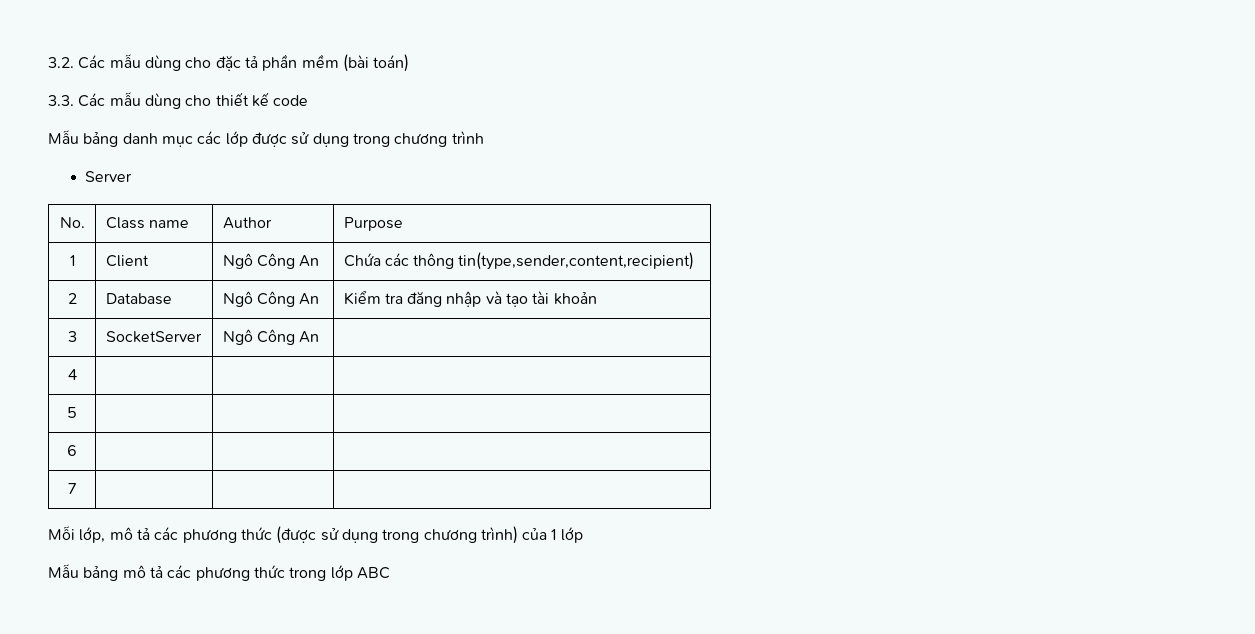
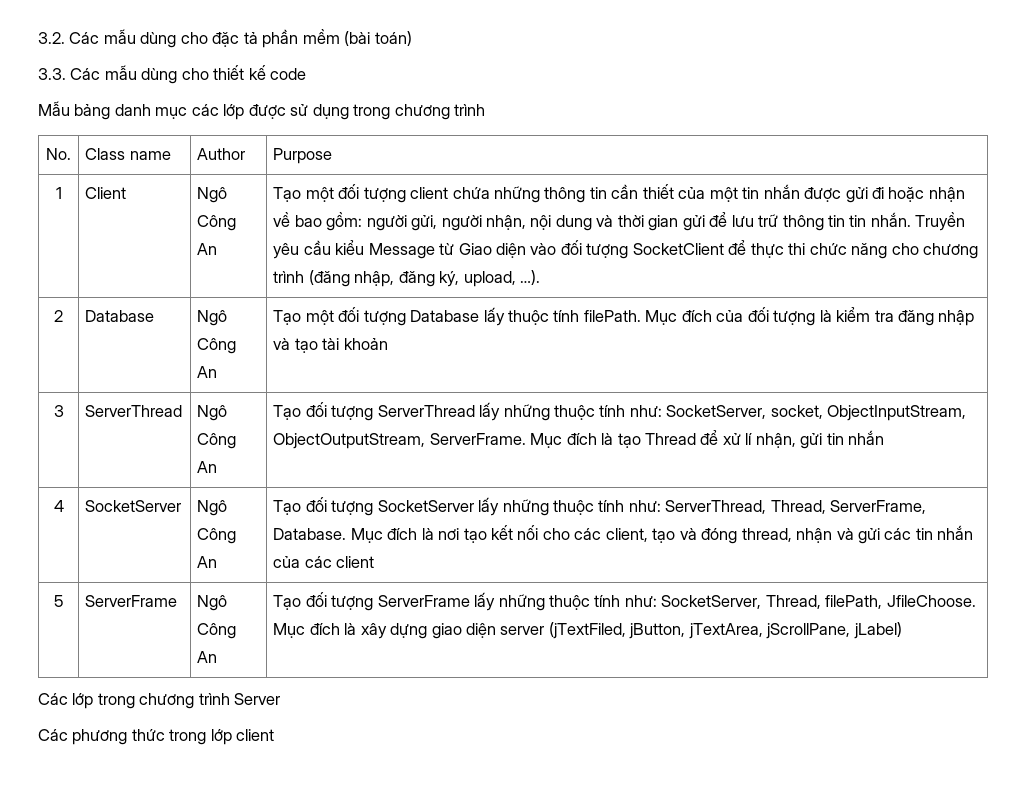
[85,171,133,182] // Server -> (486, 110) none
[343,252,695,270] Chứa các thông tin(type,sender,content,recipient) -> [273,184,965,203] [273,212,966,231] [273,240,978,259] [273,270,540,287] Tạo một đối tượng client chứa những thông tin cần thiết của một tin nhắn được gửi đi hoặc nhận về bao gồm: người gửi, người nhận, nội dung và thời gian gửi để lưu trữ thông tin tin nhắn. Truyền yêu cầu kiểu Message từ Giao diện vào đối tượng SocketClient để thực thi chức năng cho chương trình (đăng nhập, đăng ký, upload, …).
[343,291,381,305] Kiểm -> [273,307,871,326] Tạo một đối tượng Database lấy thuộc tính filePath. Mục đích của đối tượng là kiểm
[105,331,202,343] [222,329,320,345] [67,369,77,380] [67,407,77,418] [67,445,77,456] [67,483,77,494] [48,526,583,544] [48,564,192,581] SocketServer | Ngô Công An | // 4 | | | // 5 | | | // 6 | | | // 7 | | | // Mỗi lớp, mô tả các phương thức (được sử dụng trong chương trình) của 1 lớp // Mẫu bảng mô tả các -> [85,405,183,417] [197,405,228,421] [197,433,237,449] [197,461,218,473] [273,402,967,421] [273,430,885,449] [53,500,64,512] [85,500,182,512] [197,500,228,516] [197,528,237,544] [197,556,218,568] [273,497,927,516] [273,525,974,544] [273,556,375,568] [53,595,64,607] [85,595,178,607] [197,595,228,611] [197,623,237,639] [197,651,218,663] [273,592,976,611] [273,622,902,639] [38,693,281,709] [38,729,68,741] ServerThread | Ngô Công An | Tạo đối tượng ServerThread lấy những thuộc tính như: SocketServer, socket, ObjectInputStream, ObjectOutputStream, ServerFrame. Mục đích là tạo Thread để xử lí nhận, gửi tin nhắn // 4 | SocketServer | Ngô Công An | Tạo đối tượng SocketServer lấy những thuộc tính như: ServerThread, Thread, ServerFrame, Database. Mục đích là nơi tạo kết nối cho các client, tạo và đóng thread, nhận và gửi các tin nhắn của các client // 5 | ServerFrame | Ngô Công An | Tạo đối tượng ServerFrame lấy những thuộc tính như: SocketServer, Thread, filePath, JfileChoose. Mục đích là xây dựng giao diện server (jTextFiled, jButton, jTextArea, jScrollPane, jLabel) // Các lớp trong chương trình Server // Các
[356,567,390,579] ABC -> [236,729,275,741] client

